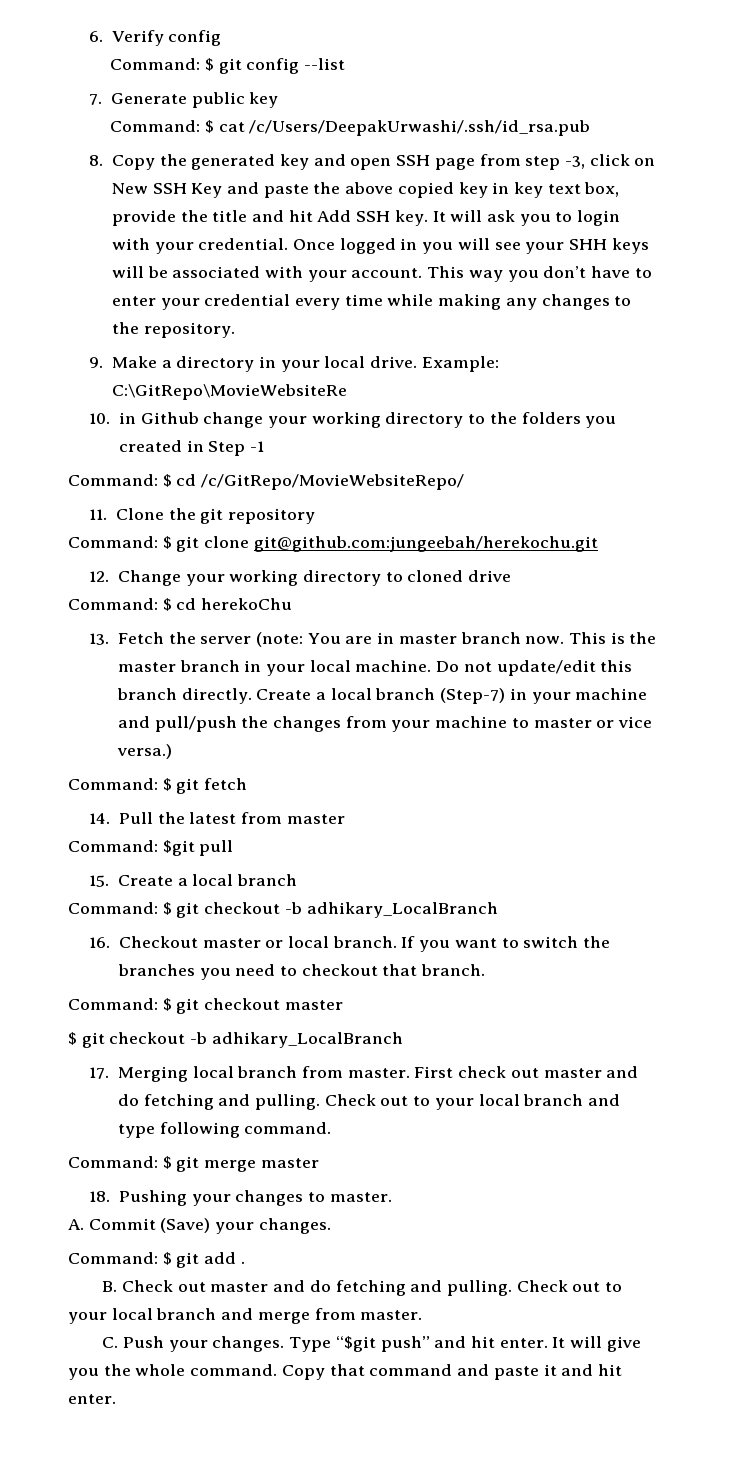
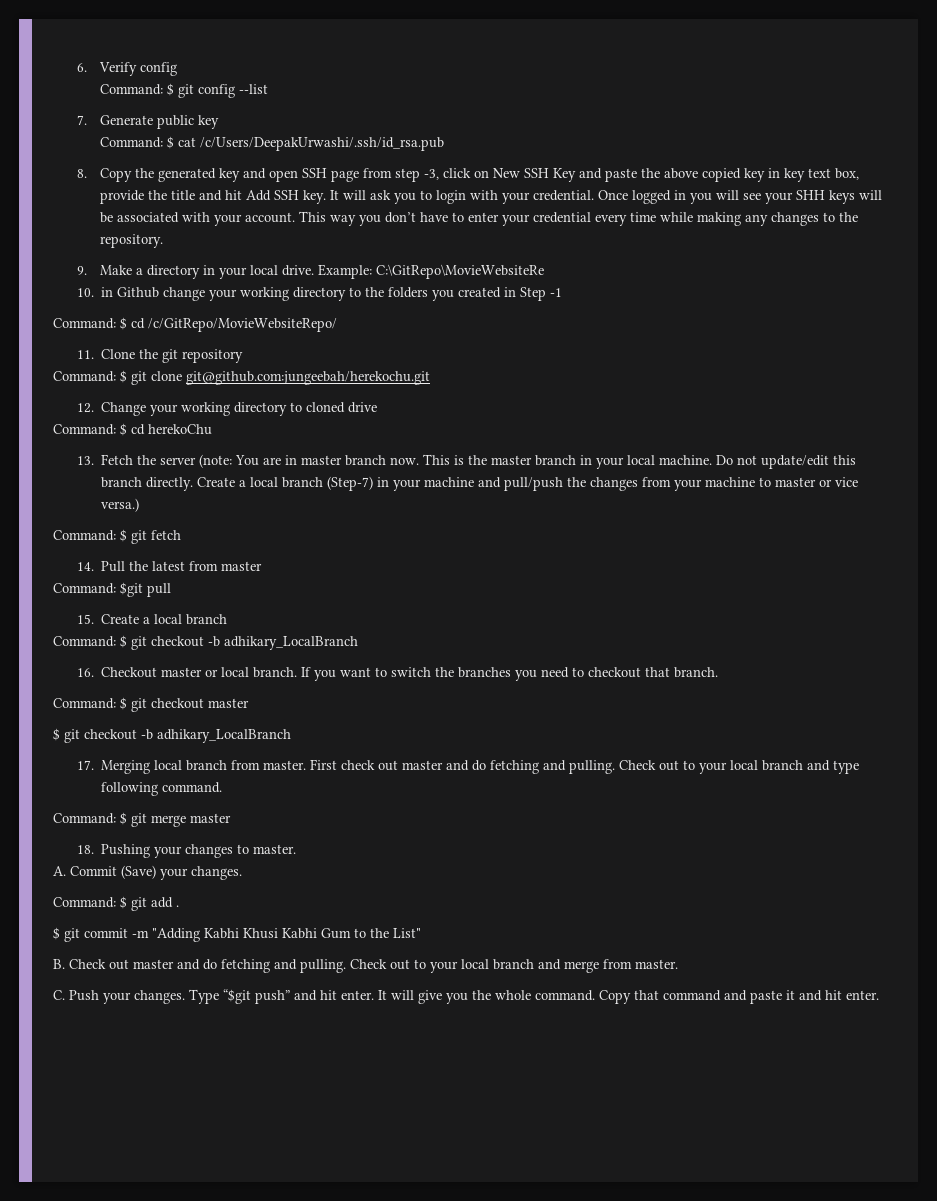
(245, 1262) none -> [53,927,421,942] // $ git commit -m "Adding Kabhi Khusi Kabhi Gum to the List"

